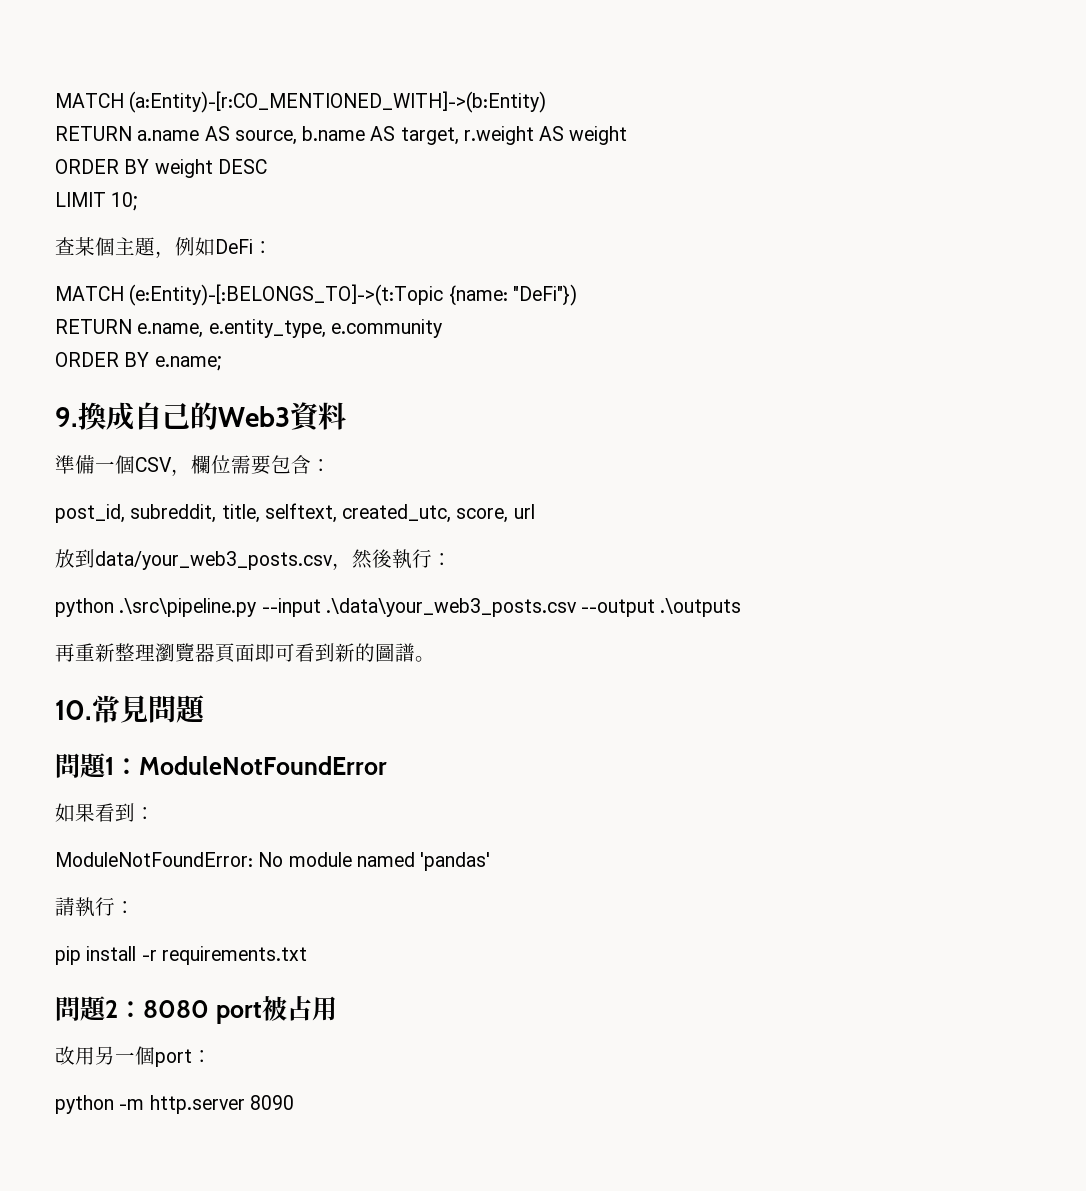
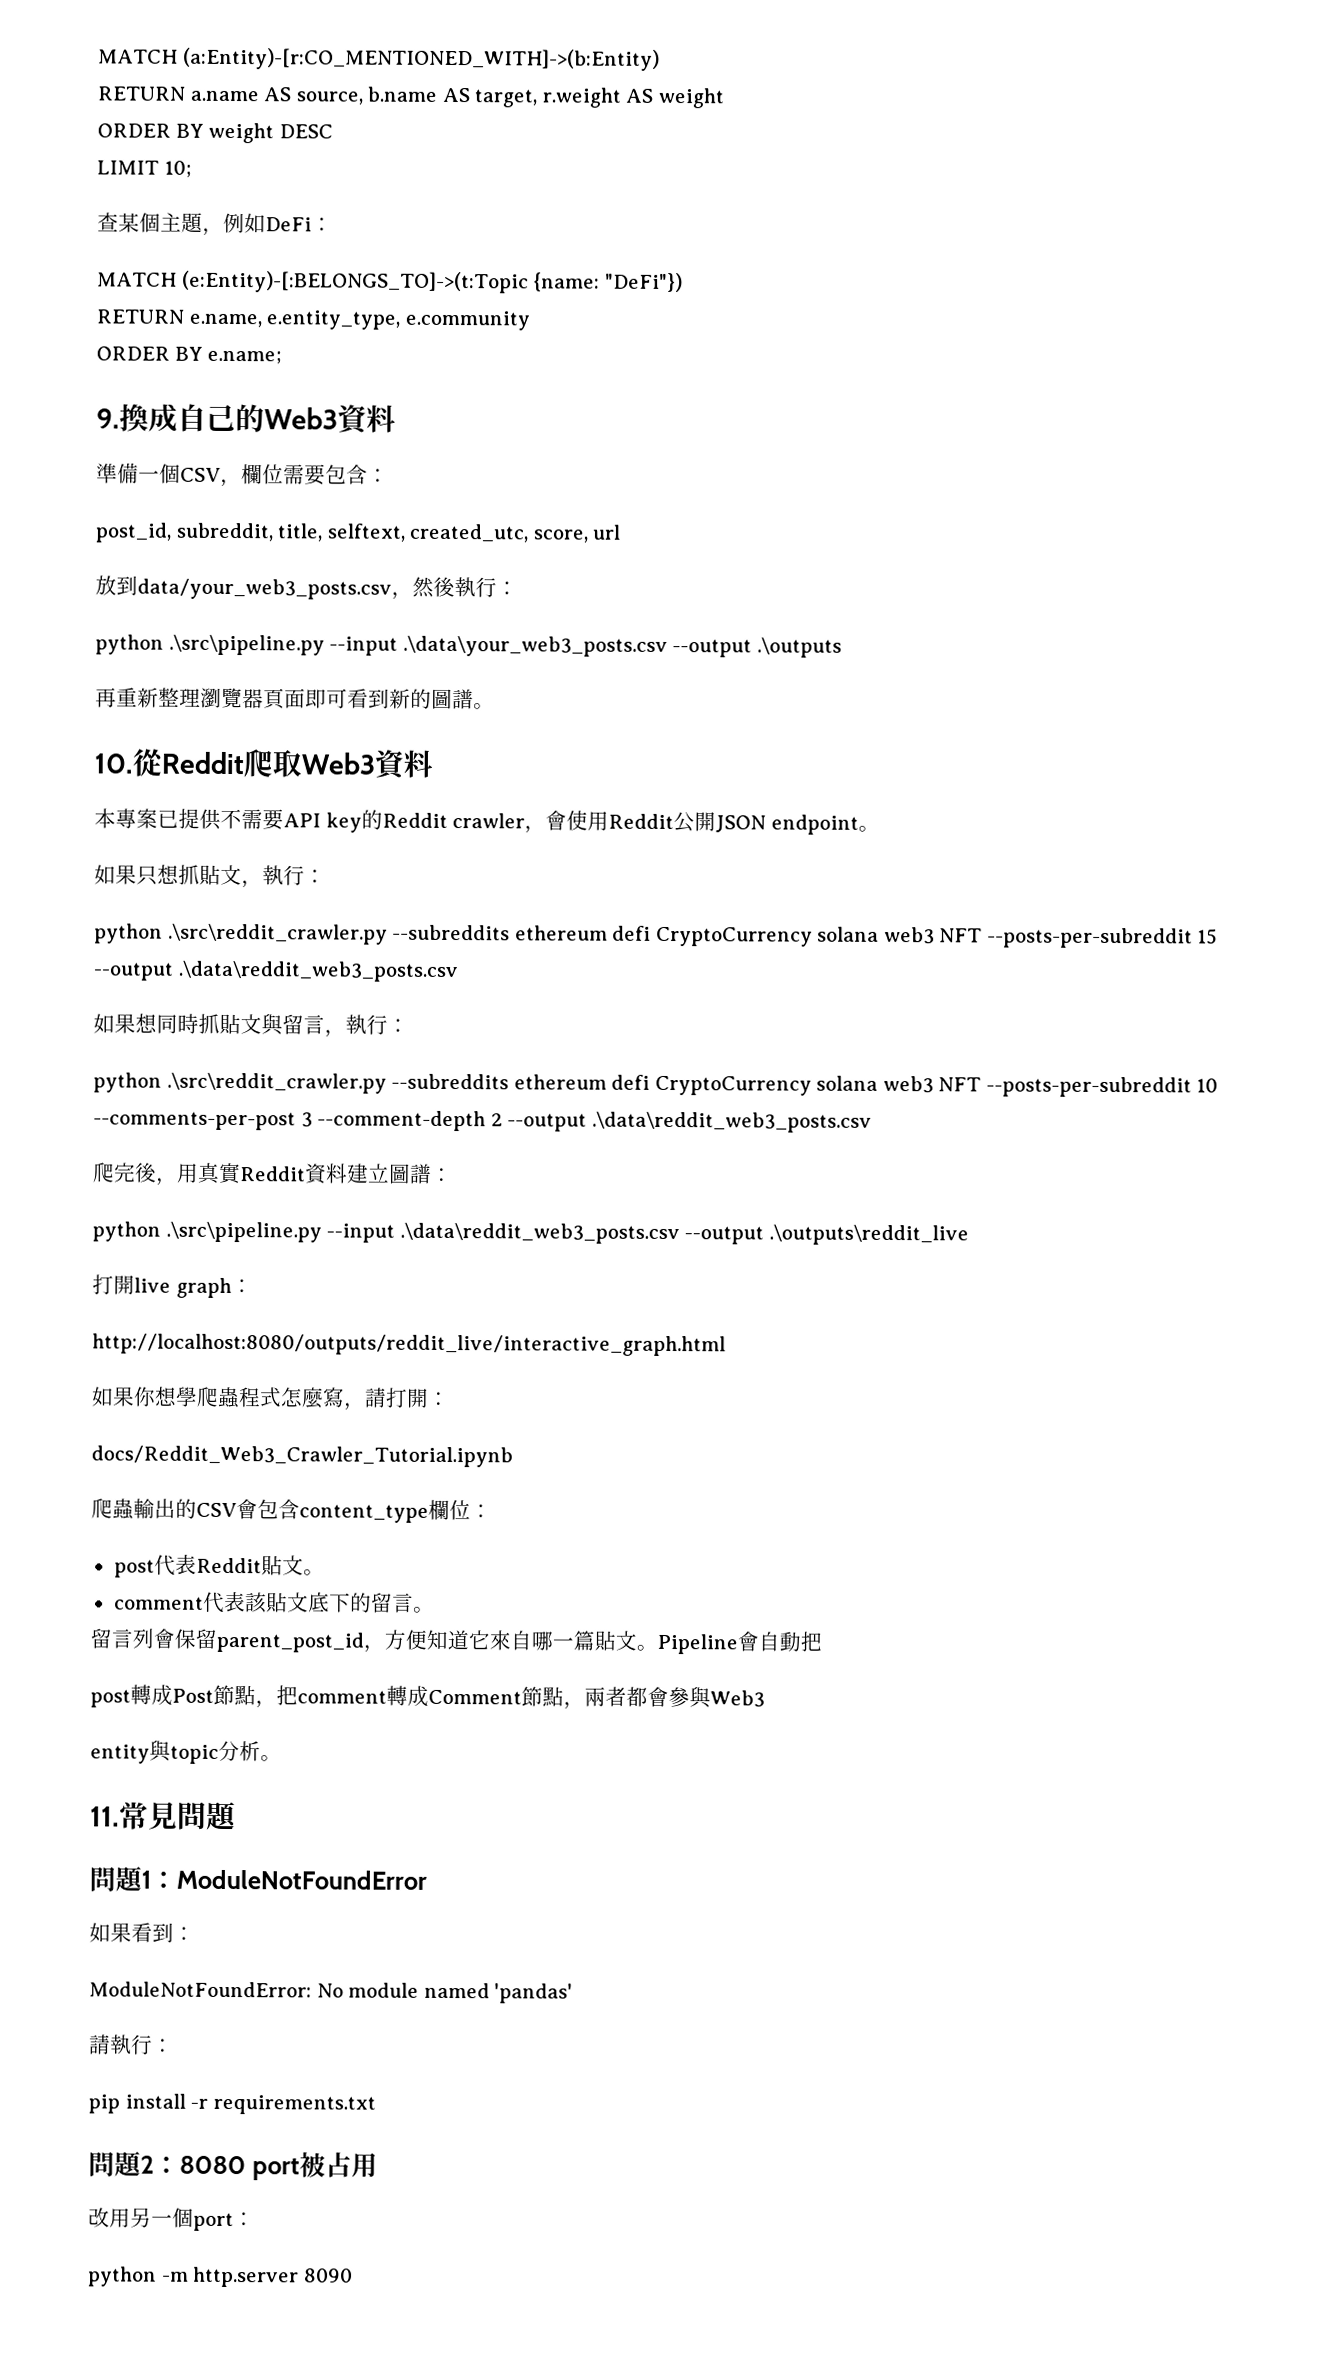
(92, 710) none -> [132,748,433,780] [94,808,880,835] [94,864,326,889] [94,923,1219,949] [93,960,459,983] [93,1013,409,1038] [93,1072,1219,1098] [93,1110,872,1133] [93,1162,453,1186] [92,1221,969,1246] [92,1274,253,1299] [92,1333,726,1357] [91,1386,450,1411] [91,1445,513,1468] [91,1498,492,1523] [113,1554,325,1578] [113,1591,435,1614] [90,1628,822,1655] [90,1684,765,1710] [90,1739,282,1764] [90,1806,120,1827] 從Reddit爬取Web3資料 // 本專案已提供不需要API key的Reddit crawler，會使用Reddit公開JSON endpoint。 // 如果只想抓貼文，執行： // python .\src\reddit_crawler.py --subreddits ethereum defi CryptoCurrency solana web3 NFT --posts-per-subreddit 15 --output .\data\reddit_web3_posts.csv // 如果想同時抓貼文與留言，執行： // python .\src\reddit_crawler.py --subreddits ethereum defi CryptoCurrency solana web3 NFT --posts-per-subreddit 10 --comments-per-post 3 --comment-depth 2 --output .\data\reddit_web3_posts.csv // 爬完後，用真實Reddit資料建立圖譜： // python .\src\pipeline.py --input .\data\reddit_web3_posts.csv --output .\outputs\reddit_live // 打開live graph： // http://localhost:8080/outputs/reddit_live/interactive_graph.html // 如果你想學爬蟲程式怎麼寫，請打開： // docs/Reddit_Web3_Crawler_Tutorial.ipynb // 爬蟲輸出的CSV會包含content_type欄位： // post代表Reddit貼文。 // comment代表該貼文底下的留言。 // 留言列會保留parent_post_id，方便知道它來自哪一篇貼文。Pipeline會自動把 // post轉成Post節點，把comment轉成Comment節點，兩者都會參與Web3 // entity與topic分析。 // 11.

